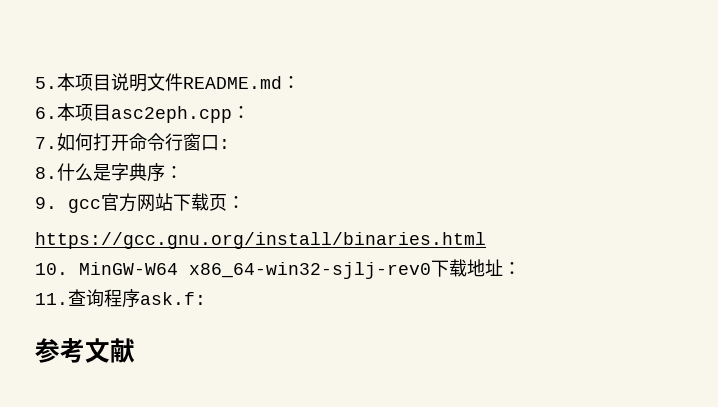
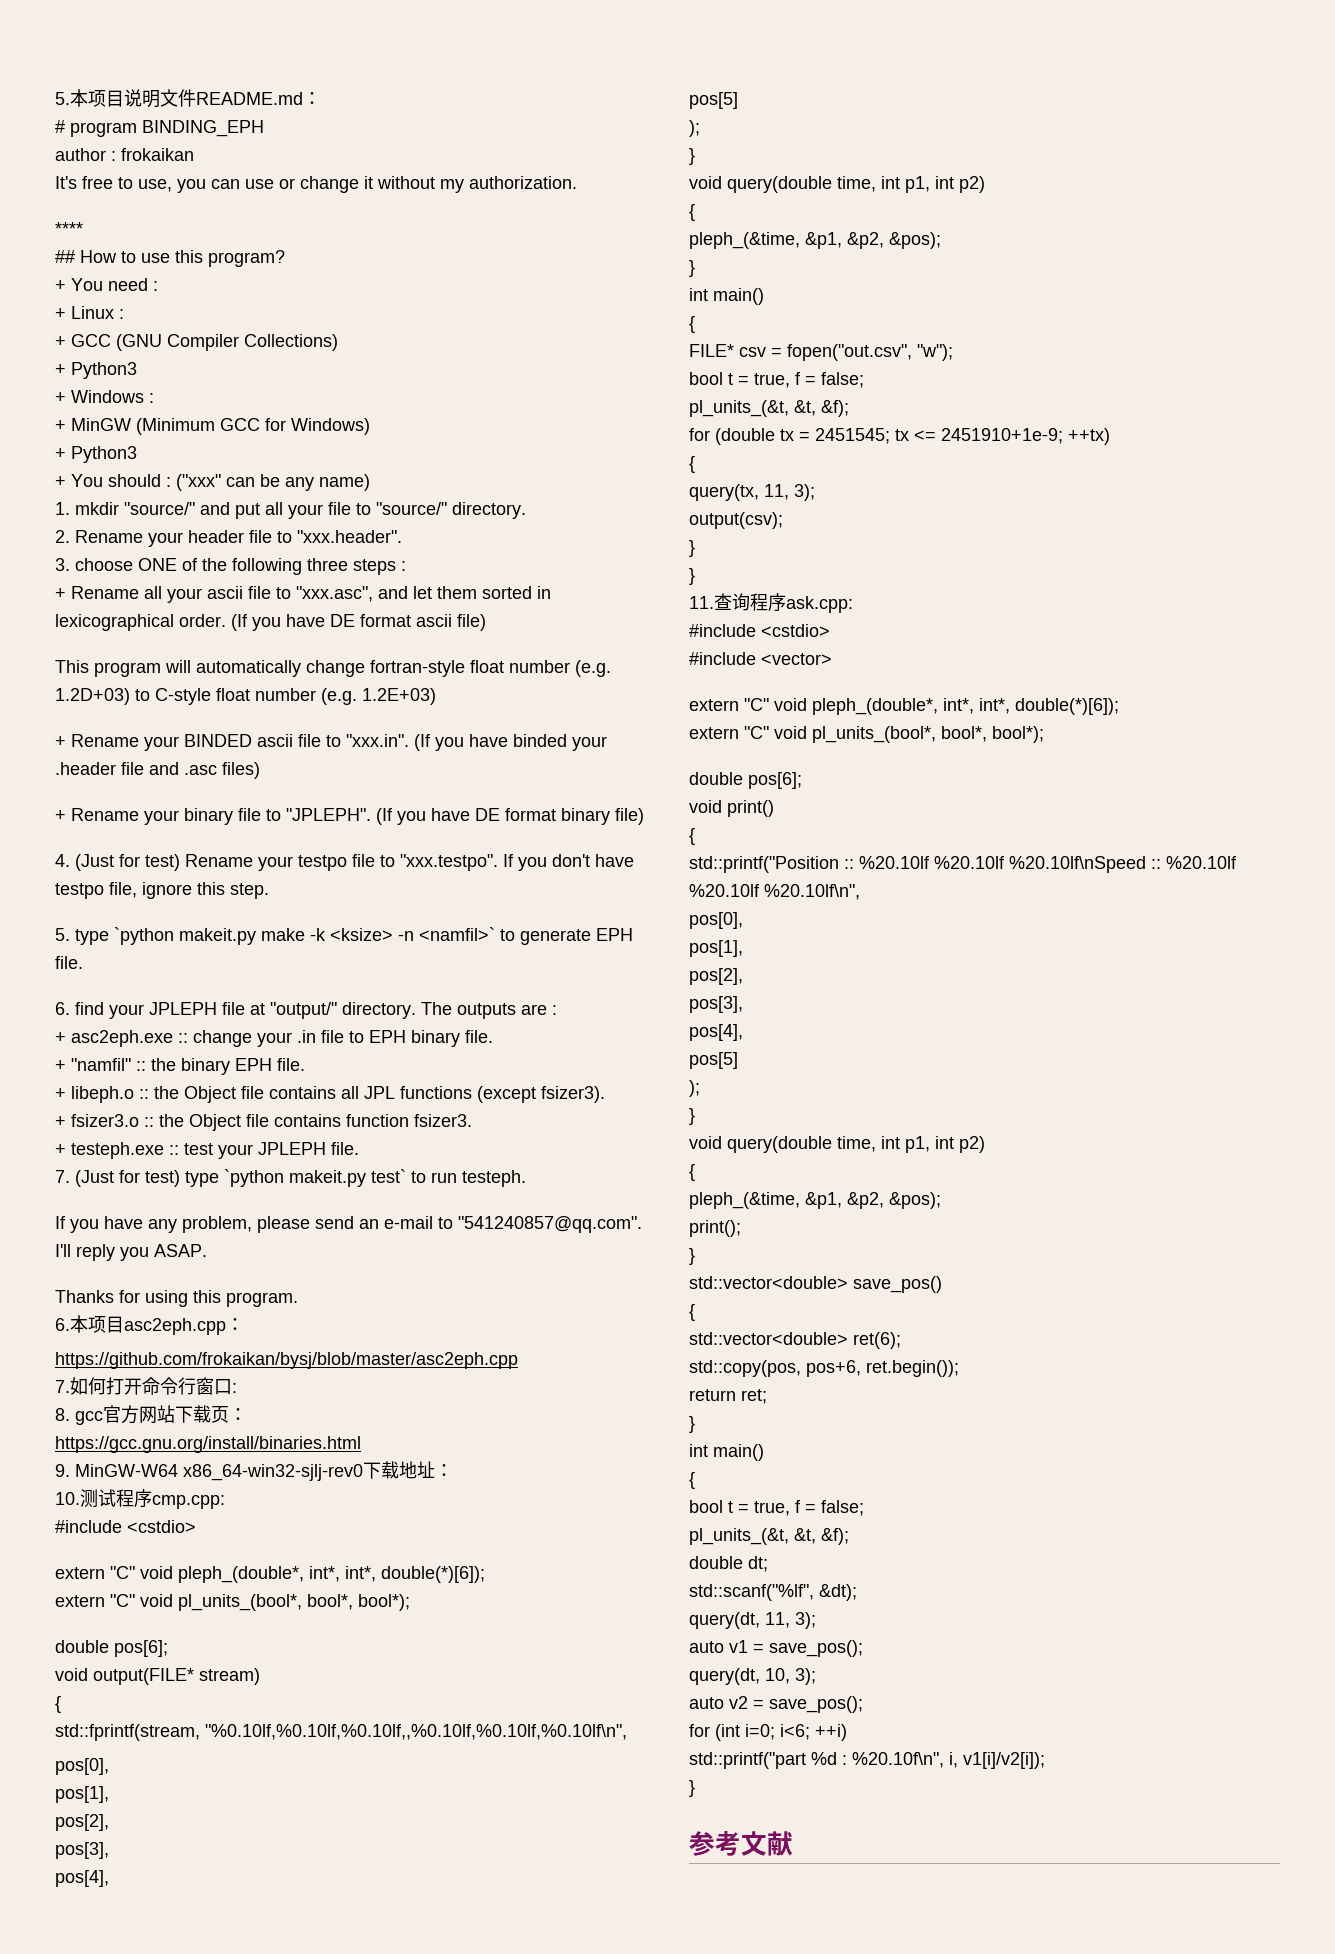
(300, 82) none -> [55,120,264,137] [55,148,194,161] [55,176,577,193] [55,222,83,235] [55,250,285,267] [55,278,158,291] [55,306,124,319] [55,334,338,351] [55,362,137,379] [55,390,154,403] [55,418,370,435] [55,446,137,463] [55,474,370,491] [55,502,526,519] [55,530,402,547] [55,558,406,575] [55,586,551,603] [55,614,486,631] [55,660,611,677] [55,688,436,705] [55,734,607,751] [55,762,260,779] [55,808,644,825] [55,854,634,871] [55,882,269,899] [55,927,633,945] [55,956,83,969] [55,1002,557,1019] [55,1030,493,1047] [55,1058,305,1075] [55,1086,605,1103] [55,1114,472,1131] [55,1142,359,1159] [55,1169,526,1187] [55,1216,642,1233] [55,1244,207,1261] [55,1290,298,1307] // # program BINDING_EPH // author : frokaikan // It's free to use, you can use or change it without my authorization. // **** // ## How to use this program? // + You need : // + Linux : // + GCC (GNU Compiler Collections) // + Python3 // + Windows : // + MinGW (Minimum GCC for Windows) // + Python3 // + You should : ("xxx" can be any name) // 1. mkdir "source/" and put all your file to "source/" directory. // 2. Rename your header file to "xxx.header". // 3. choose ONE of the following three steps : // + Rename all your ascii file to "xxx.asc", and let them sorted in lexicographical order. (If you have DE format ascii file) // This program will automatically change fortran-style float number (e.g. 1.2D+03) to C-style float number (e.g. 1.2E+03) // + Rename your BINDED ascii file to "xxx.in". (If you have binded your .header file and .asc files) // + Rename your binary file to "JPLEPH". (If you have DE format binary file) // 4. (Just for test) Rename your testpo file to "xxx.testpo". If you don't have testpo file, ignore this step. // 5. type `python makeit.py make -k <ksize> -n <namfil>` to generate EPH file. // 6. find your JPLEPH file at "output/" directory. The outputs are : // + asc2eph.exe :: change your .in file to EPH binary file. // + "namfil" :: the binary EPH file. // + libeph.o :: the Object file contains all JPL functions (except fsizer3). // + fsizer3.o :: the Object file contains function fsizer3. // + testeph.exe :: test your JPLEPH file. // 7. (Just for test) type `python makeit.py test` to run testeph. // If you have any problem, please send an e-mail to "541240857@qq.com". I'll reply you ASAP. // Thanks for using this program.
(250, 112) none -> [55,1352,518,1369] // https://github.com/frokaikan/bysj/blob/master/asc2eph.cpp
[57,163,183,182] [35,197,57,209] 什么是字典序： // 9. -> (70, 1414) none
[35,263,68,275] 10. -> [55,1464,70,1477] 9.
[35,289,206,308] 11.查询程序ask.f: -> [55,1489,225,1509] [55,1520,196,1533] [55,1566,485,1583] [55,1594,410,1611] [55,1640,168,1657] [55,1668,260,1685] [55,1696,61,1713] [55,1724,627,1741] [55,1758,109,1775] [55,1786,109,1803] [55,1814,109,1831] [55,1842,109,1859] [55,1870,109,1887] [689,92,738,109] [689,120,700,137] [689,148,695,165] [689,176,985,193] [689,204,695,221] [689,232,941,249] [689,260,695,277] [689,288,764,305] [689,316,695,333] [689,344,953,361] [689,372,864,388] [689,400,849,417] [689,428,1110,445] [689,456,695,473] [689,484,815,501] [689,512,783,529] [689,540,695,557] [689,568,695,585] [689,593,853,613] [689,624,830,637] [689,652,832,665] [689,698,1119,715] [689,726,1044,743] [689,772,802,789] [689,800,774,817] [689,828,695,845] [689,856,1237,873] [689,884,860,900] [689,912,743,929] [689,940,743,957] [689,968,743,985] [689,996,743,1013] [689,1024,743,1041] [689,1052,738,1069] [689,1080,700,1097] [689,1108,695,1125] [689,1136,985,1153] [689,1164,695,1181] [689,1192,941,1209] [689,1220,741,1237] [689,1248,695,1265] [689,1276,942,1293] [689,1304,695,1321] [689,1332,901,1349] [689,1360,959,1377] [689,1389,767,1404] [689,1416,695,1433] [689,1444,764,1461] [689,1472,695,1489] [689,1500,864,1516] [689,1528,849,1545] [689,1556,768,1572] [689,1584,857,1601] [689,1612,816,1629] [689,1640,863,1657] [689,1668,816,1685] [689,1696,863,1713] [689,1724,847,1741] [689,1752,1045,1769] [689,1780,695,1797] 10.测试程序cmp.cpp: // #include <cstdio> // extern "C" void pleph_(double*, int*, int*, double(*)[6]); // extern "C" void pl_units_(bool*, bool*, bool*); // double pos[6]; // void output(FILE* stream) // { // std::fprintf(stream, "%0.10lf,%0.10lf,%0.10lf,,%0.10lf,%0.10lf,%0.10lf\n", // pos[0], // pos[1], // pos[2], // pos[3], // pos[4], // pos[5] // ); // } // void query(double time, int p1, int p2) // { // pleph_(&time, &p1, &p2, &pos); // } // int main() // { // FILE* csv = fopen("out.csv", "w"); // bool t = true, f = false; // pl_units_(&t, &t, &f); // for (double tx = 2451545; tx <= 2451910+1e-9; ++tx) // { // query(tx, 11, 3); // output(csv); // } // } // 11.查询程序ask.cpp: // #include <cstdio> // #include <vector> // extern "C" void pleph_(double*, int*, int*, double(*)[6]); // extern "C" void pl_units_(bool*, bool*, bool*); // double pos[6]; // void print() // { // std::printf("Position :: %20.10lf %20.10lf %20.10lf\nSpeed :: %20.10lf %20.10lf %20.10lf\n", // pos[0], // pos[1], // pos[2], // pos[3], // pos[4], // pos[5] // ); // } // void query(double time, int p1, int p2) // { // pleph_(&time, &p1, &p2, &pos); // print(); // } // std::vector<double> save_pos() // { // std::vector<double> ret(6); // std::copy(pos, pos+6, ret.begin()); // return ret; // } // int main() // { // bool t = true, f = false; // pl_units_(&t, &t, &f); // double dt; // std::scanf("%lf", &dt); // query(dt, 11, 3); // auto v1 = save_pos(); // query(dt, 10, 3); // auto v2 = save_pos(); // for (int i=0; i<6; ++i) // std::printf("part %d : %20.10f\n", i, v1[i]/v2[i]); // }

